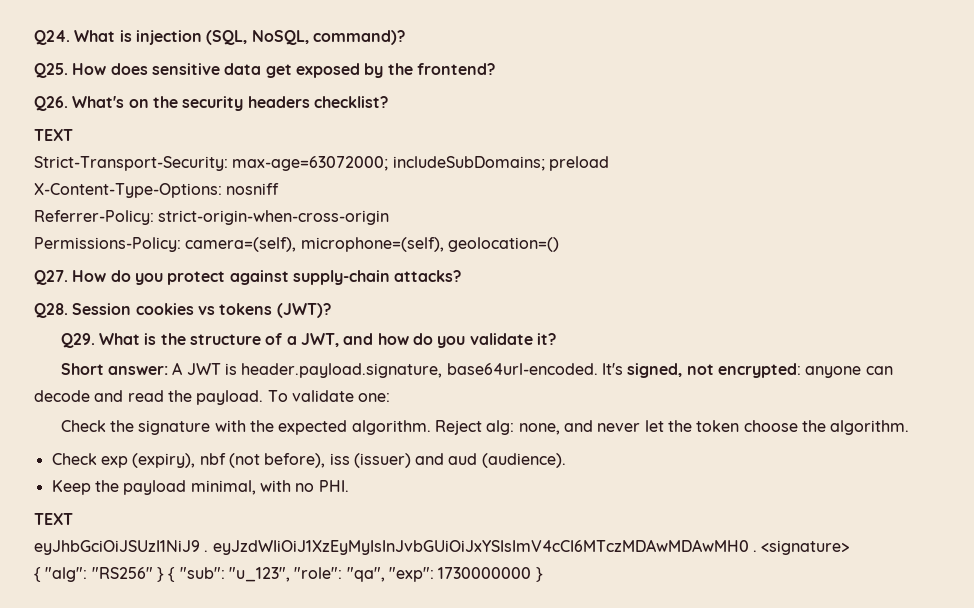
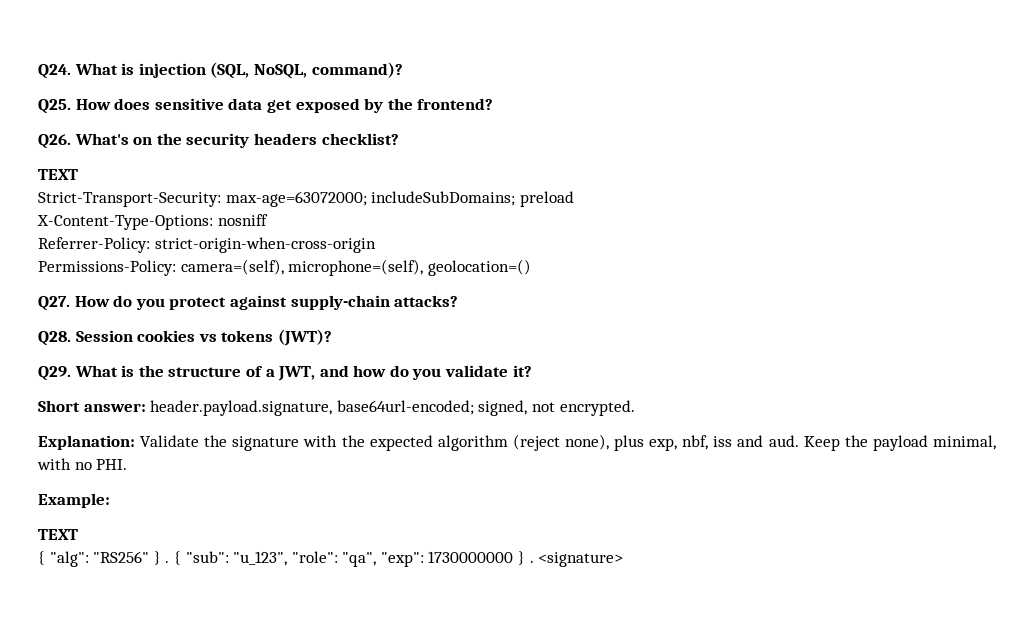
[172,362,893,378] [34,390,391,405] [60,420,106,432] A JWT is header.payload.signature, base64url-encoded. It's signed, not encrypted: anyone can decode and read the payload. To validate one: // Check -> [150,400,635,416] [38,435,200,450] header.payload.signature, base64url-encoded; signed, not encrypted. // Explanation: Validate
[351,420,910,435] [51,453,566,468] algorithm. Reject alg: none, and never let the token choose the algorithm. // Check exp (expiry), nbf (not before), iss (issuer) and aud (audience). // -> [437,434,799,451] algorithm (reject none), plus exp, nbf, iss and aud.
[34,513,73,525] [34,539,850,555] // TEXT // eyJhbGciOiJSUzI1NiJ9 . eyJzdWIiOiJ1XzEyMyIsInJvbGUiOiJxYSIsImV4cCI6MTczMDAwMDAwMH0 . <signature> -> [38,493,110,508] [38,529,78,540] // Example: // TEXT
(164, 574) none -> [165,561,170,563] .
(543, 574) none -> [529,552,624,567] . <signature>

